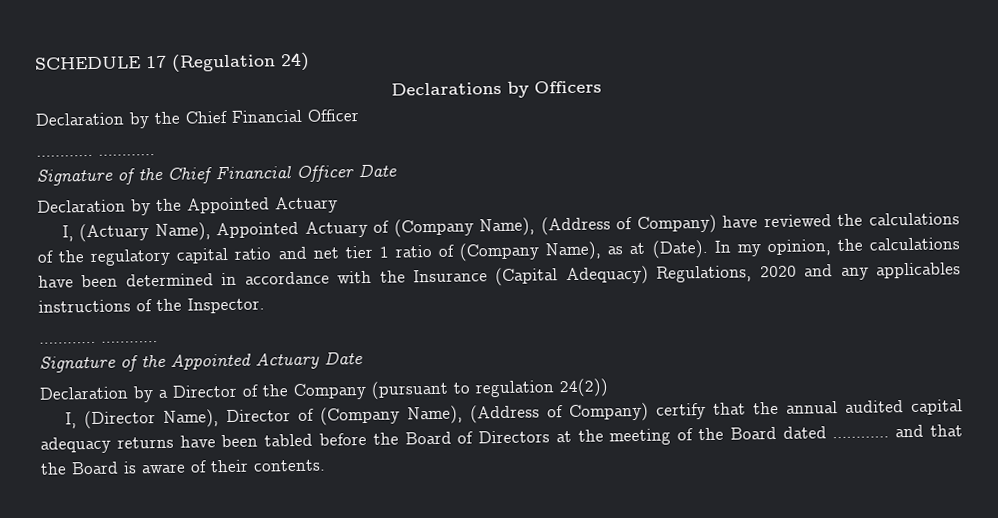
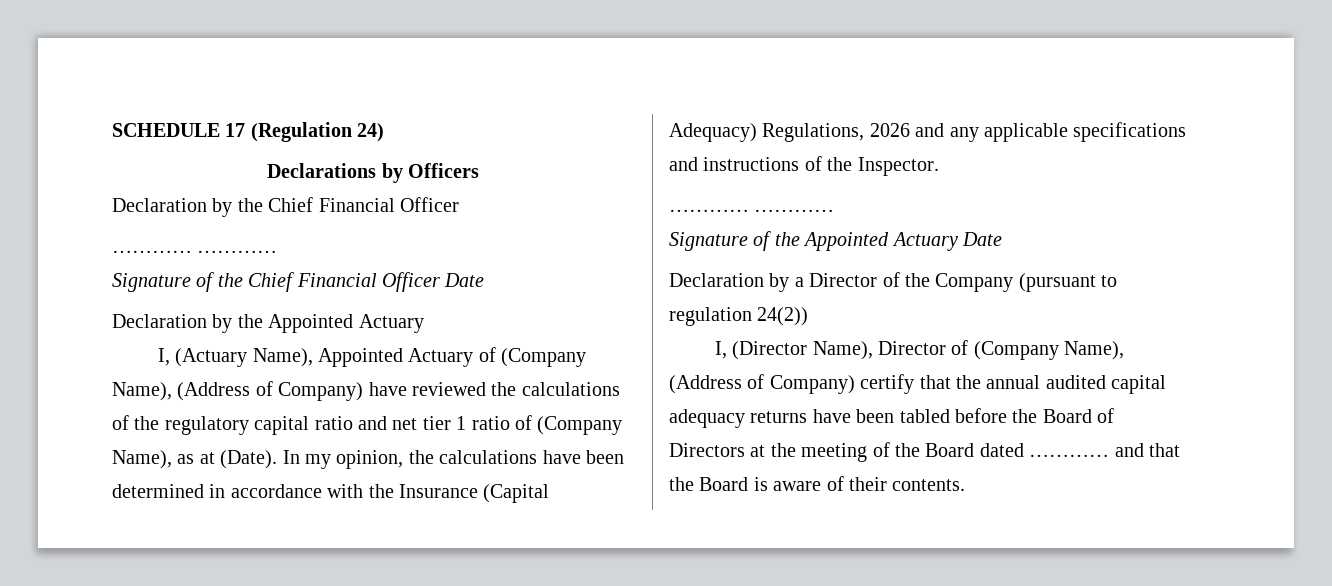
[759,265,797,278] 2020 -> [869,123,910,137] 2026
[876,262,962,279] applicables -> [984,122,1187,142] [669,157,698,171] applicable specifications and

